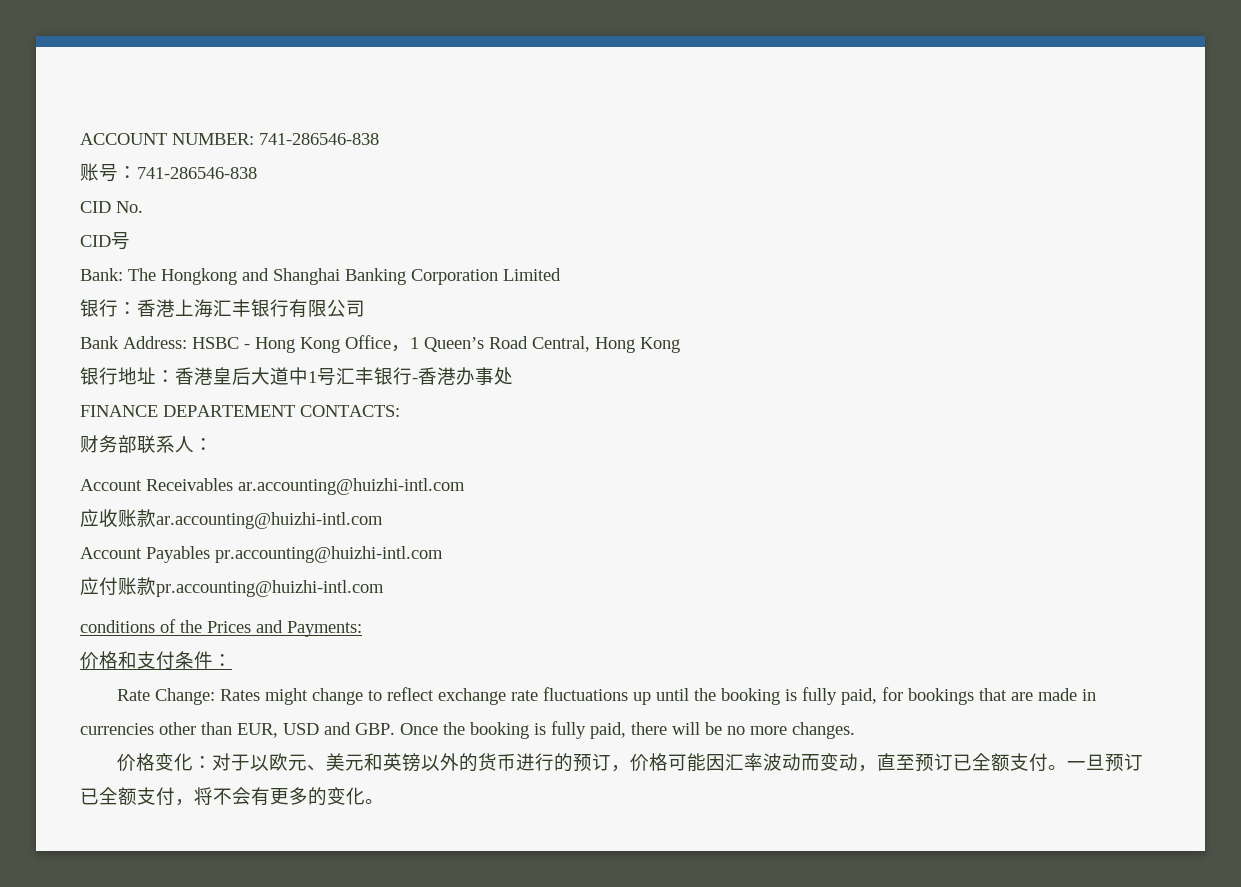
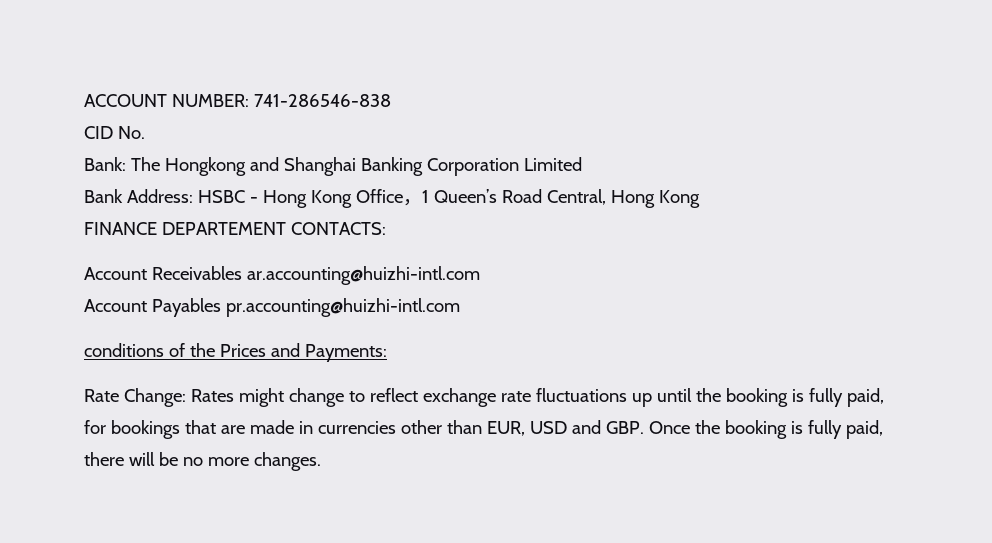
[80,163,257,182] // 账号：741-286546-838 -> (391, 100) none
[80,232,130,250] // CID号 -> (145, 132) none
[80,299,365,318] // 银行：香港上海汇丰银行有限公司 -> (582, 164) none
[80,367,513,386] // 银行地址：香港皇后大道中1号汇丰银行-香港办事处 -> (700, 199) none
[80,435,213,453] // 财务部联系人： -> (386, 228) none
[80,509,383,529] // 应收账款ar.accounting@huizhi-intl.com -> (480, 275) none
[80,577,384,597] // 应付账款pr.accounting@huizhi-intl.com -> (460, 307) none
[80,651,232,670] // 价格和支付条件： -> (387, 353) none
[116,753,1143,772] [80,787,384,806] // 价格变化：对于以欧元、美元和英镑以外的货币进行的预订，价格可能因汇率波动而变动，直至预订已全额支付。一旦预订已全额支付，将不会有更多的变化。 -> (321, 461) none

